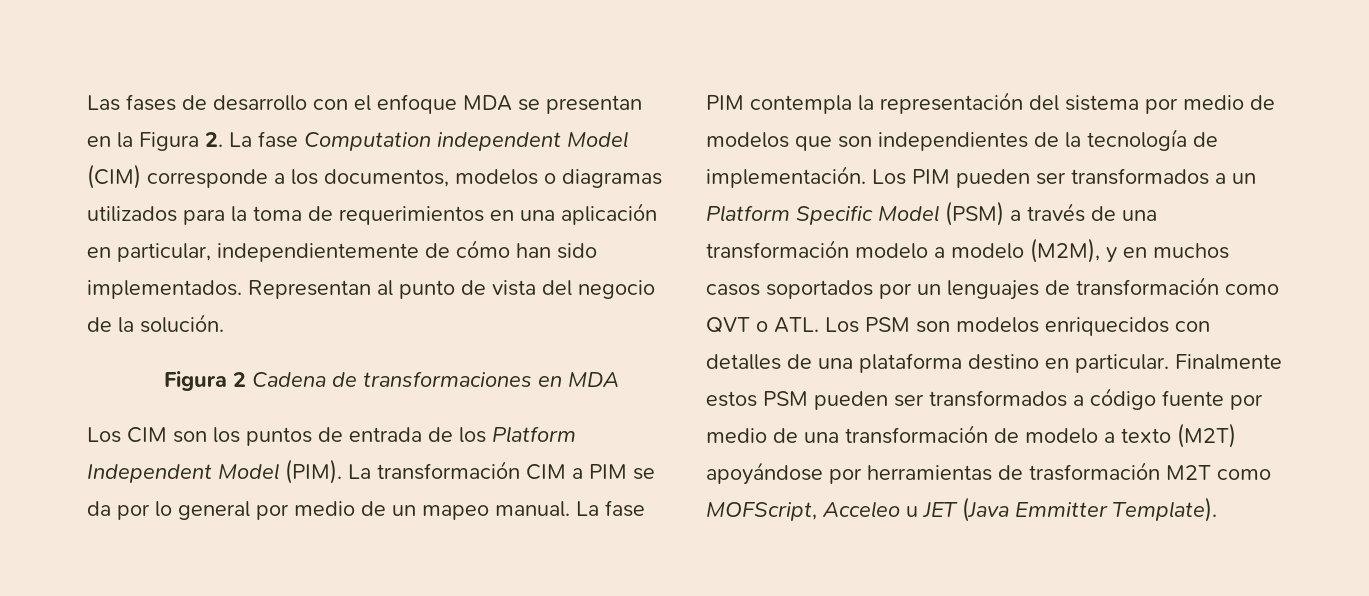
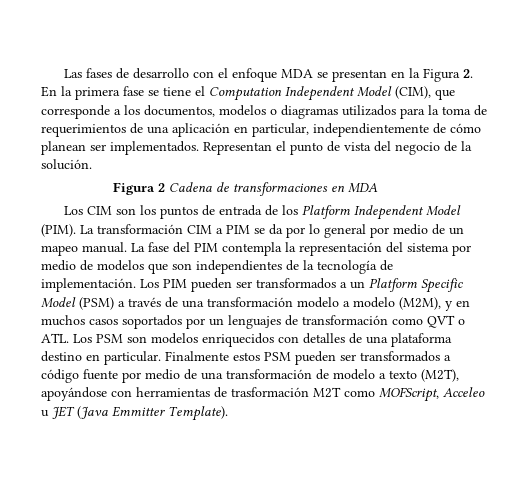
[229,131,628,151] [87,164,141,189] La fase Computation independent Model (CIM) -> [41,86,455,101] En la primera fase se tiene el Computation Independent Model (CIM), que
[490,210,514,221] en -> [130,123,143,134] de
[516,243,597,259] han sido -> [41,141,106,155] planean ser
[377,280,393,296] al -> [276,141,286,151] el
(645, 508) none -> [173,242,190,253] del
[1177,423,1236,448] [706,462,862,485] (M2T) apoyándose por -> [421,369,459,382] [41,387,132,401] (M2T), apoyándose con

